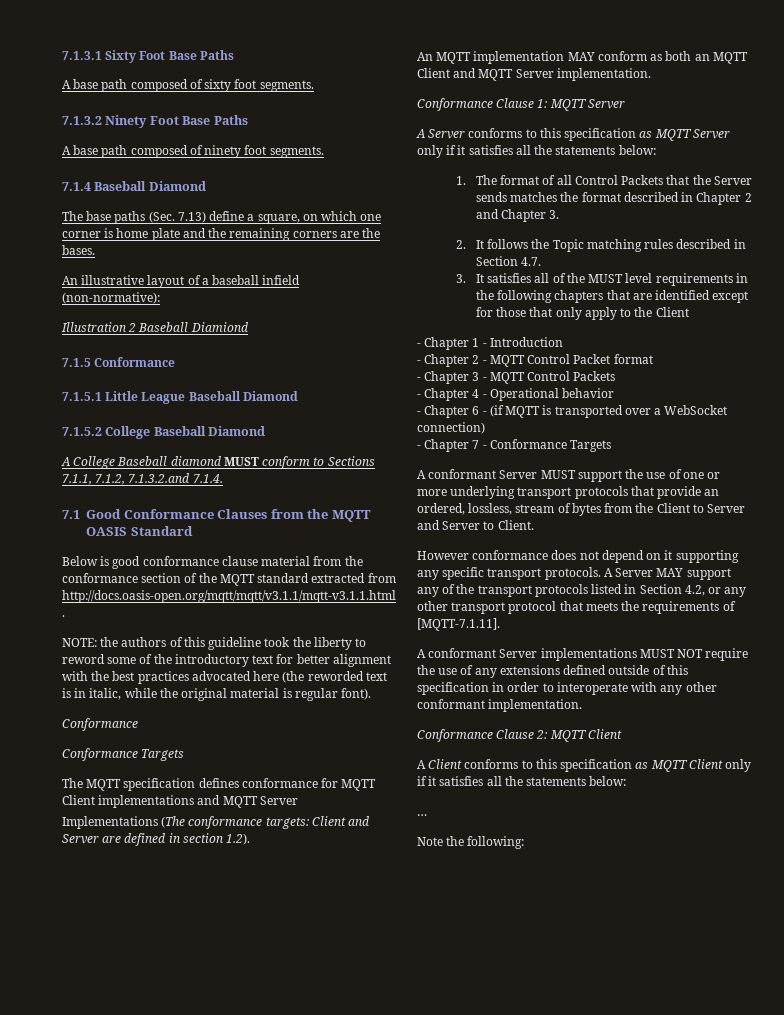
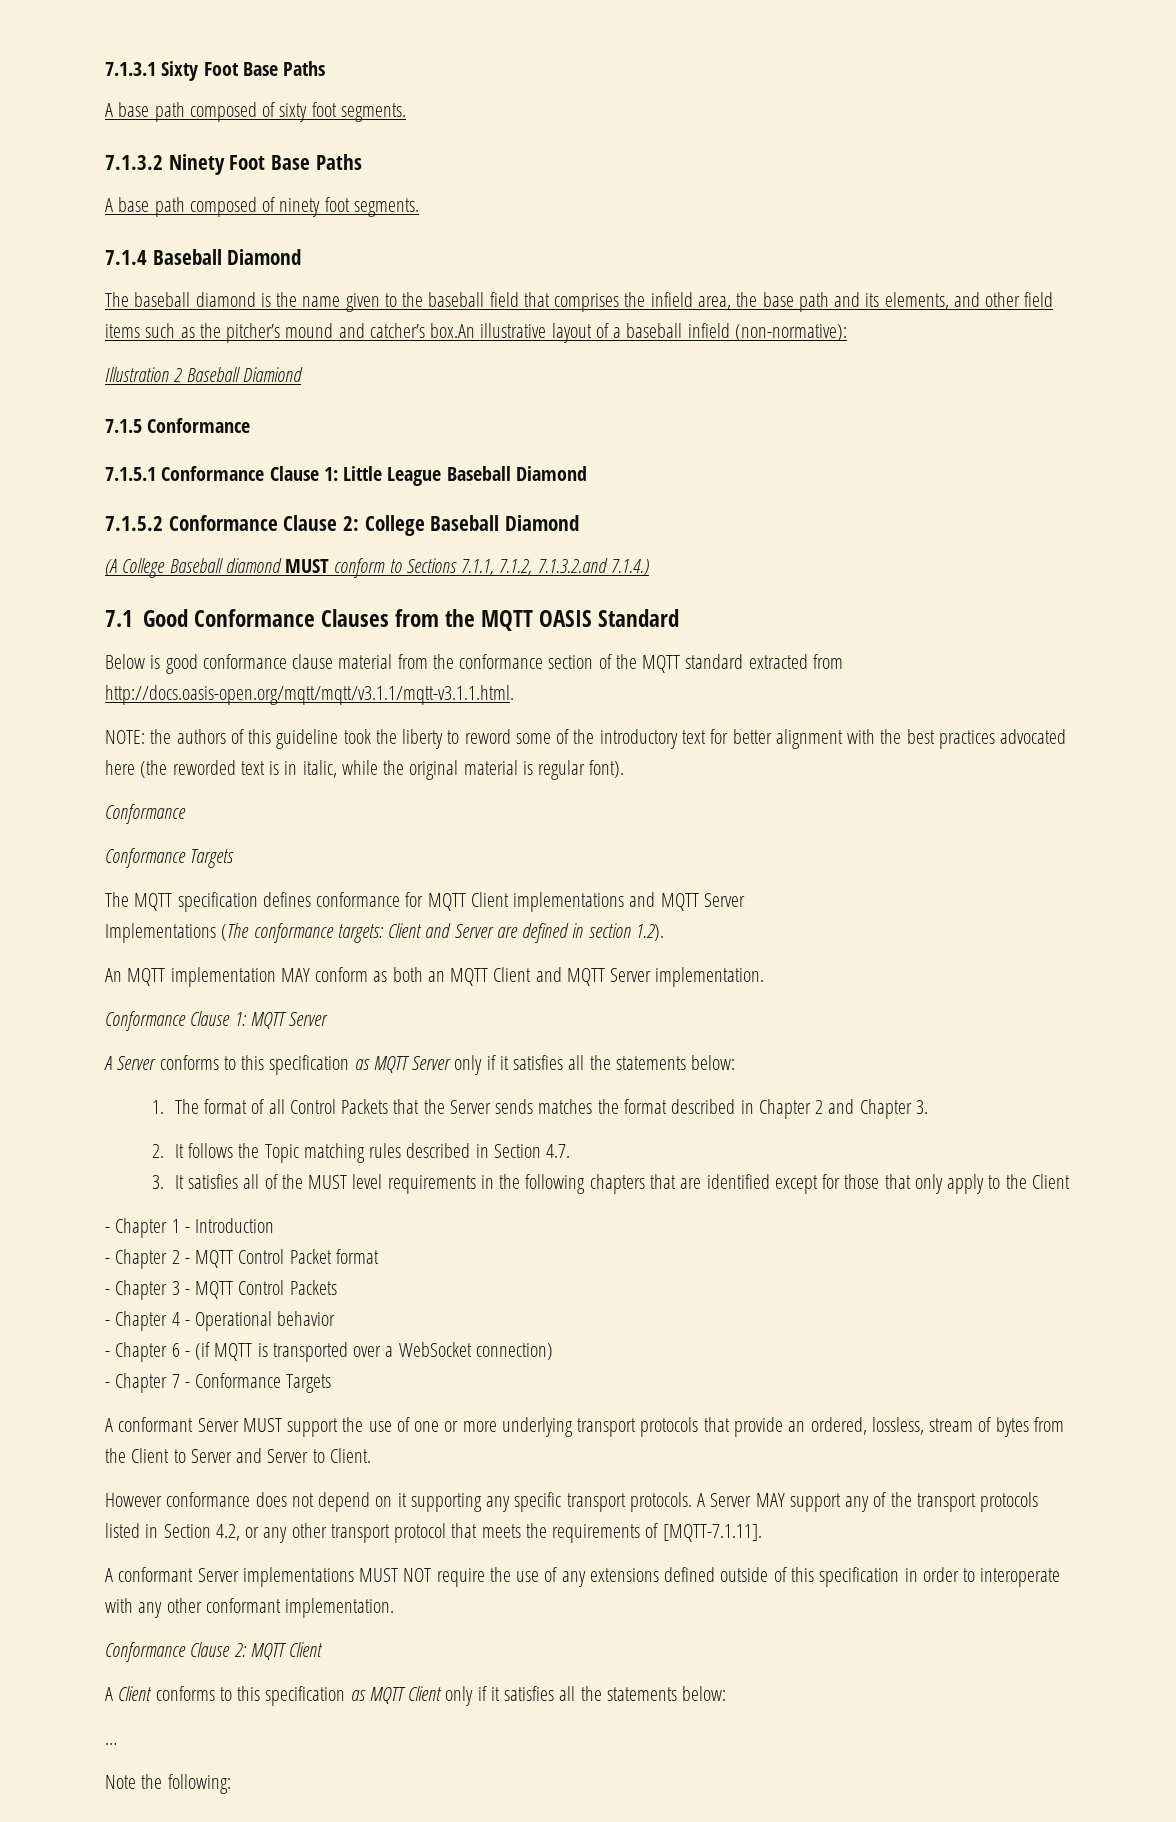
[86,211,382,224] [62,228,381,241] [62,245,95,255] [62,276,78,285] base paths (Sec. 7.13) define a square, on which one corner is home plate and the remaining corners are the bases. // An -> [134,292,1054,312] [105,323,476,343] baseball diamond is the name given to the baseball field that comprises the infield area, the base path and its elements, and other field items such as the pitcher’s mound and catcher’s box.An
(102, 396) none -> [161,466,338,481] Conformance Clause 1:
(102, 431) none -> [168,515,360,531] Conformance Clause 2:
[61,457,70,466] A -> [105,559,117,576] (A
[192,474,223,483] 7.1.4. -> [610,559,649,576] 7.1.4.)

